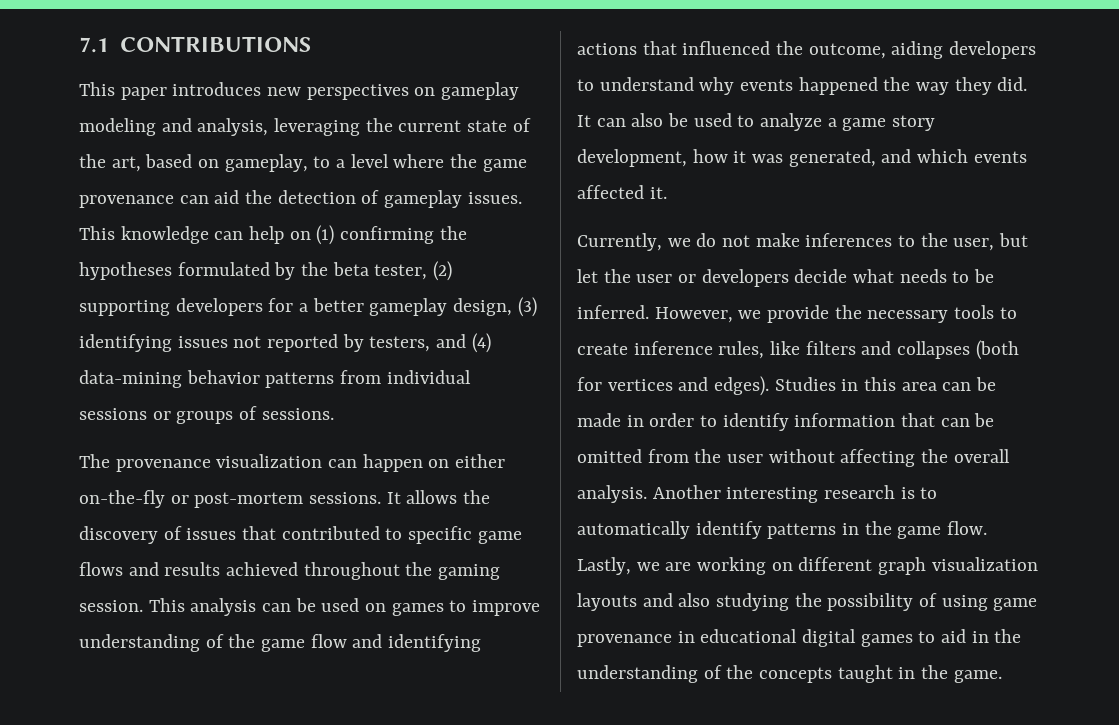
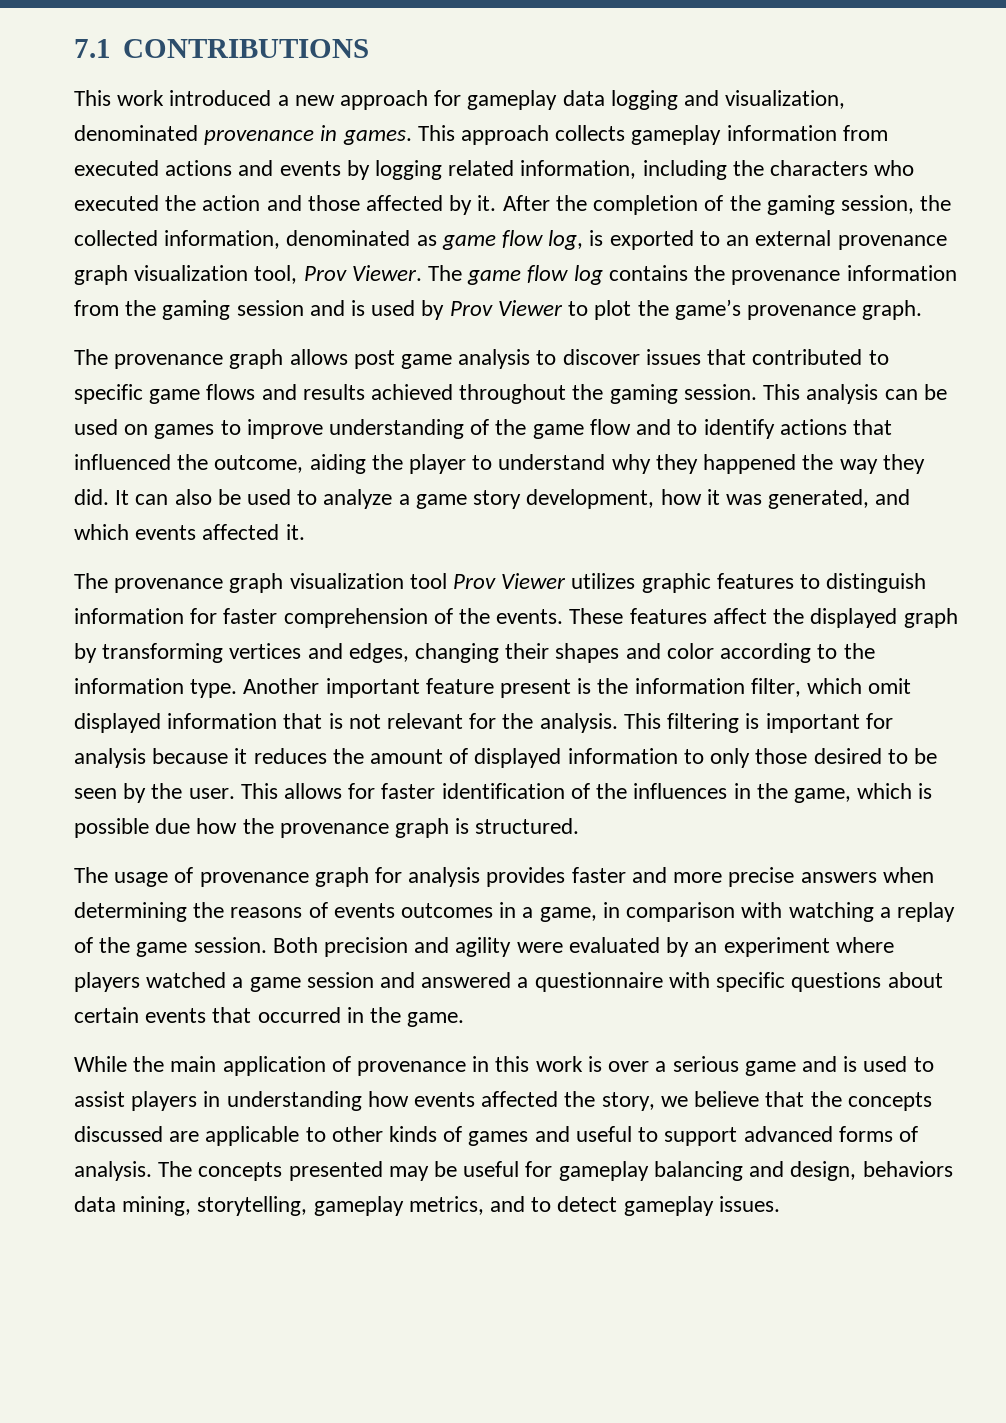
[120,82,520,100] [79,118,531,136] [79,154,527,172] [79,190,522,208] [79,225,467,245] [79,261,453,281] [79,297,537,317] [79,333,491,353] [79,370,471,388] [79,406,334,424] [79,454,506,472] [79,490,491,508] [79,526,182,544] paper introduces new perspectives on gameplay modeling and analysis, leveraging the current state of the art, based on gameplay, to a level where the game provenance can aid the detection of gameplay issues. This knowledge can help on (1) confirming the hypotheses formulated by the beta tester, (2) supporting developers for a better gameplay design, (3) identifying issues not reported by testers, and (4) data-mining behavior patterns from individual sessions or groups of sessions. // The provenance visualization can happen on either on-the-fly or post-mortem sessions. It allows the discovery of -> [117,90,846,110] [74,125,888,145] [74,160,915,180] [74,195,952,215] [74,230,947,250] [74,265,957,285] [74,299,923,320] [74,349,640,369] work introduced a new approach for gameplay data logging and visualization, denominated provenance in games. This approach collects gameplay information from executed actions and events by logging related information, including the characters who executed the action and those affected by it. After the completion of the gaming session, the collected information, denominated as game flow log, is exported to an external provenance graph visualization tool, Prov Viewer. The game flow log contains the provenance information from the gaming session and is used by Prov Viewer to plot the game’s provenance graph. // The provenance graph allows post game analysis to discover
[388,634,482,652] identifying -> [677,419,775,439] to identify
[949,41,1037,59] developers -> [371,454,467,474] the player
[740,79,794,91] events -> [655,454,698,474] they
[577,233,1029,251] [577,269,995,287] [577,305,1017,323] [577,340,1019,360] [577,376,997,396] [577,413,995,431] [577,449,1010,467] [577,485,938,503] [577,521,988,539] [577,557,1038,575] [577,593,1038,611] [577,629,1022,647] [577,665,1002,683] Currently, we do not make inferences to the user, but let the user or developers decide what needs to be inferred. However, we provide the necessary tools to create inference rules, like filters and collapses (both for vertices and edges). Studies in this area can be made in order to identify information that can be omitted from the user without affecting the overall analysis. Another interesting research is to automatically identify patterns in the game flow. Lastly, we are working on different graph visualization layouts and also studying the possibility of using game provenance in educational digital games to aid in the understanding of the concepts taught in the game. -> [74,573,927,593] [74,608,958,628] [74,643,875,663] [74,678,912,698] [74,713,893,733] [74,748,937,768] [74,783,933,803] [74,818,580,838] [74,867,934,887] [74,902,955,922] [74,937,894,957] [74,972,943,992] [74,1007,465,1027] [74,1056,934,1076] [74,1091,932,1111] [74,1126,918,1146] [74,1161,953,1181] [74,1196,780,1216] The provenance graph visualization tool Prov Viewer utilizes graphic features to distinguish information for faster comprehension of the events. These features affect the displayed graph by transforming vertices and edges, changing their shapes and color according to the information type. Another important feature present is the information filter, which omit displayed information that is not relevant for the analysis. This filtering is important for analysis because it reduces the amount of displayed information to only those desired to be seen by the user. This allows for faster identification of the influences in the game, which is possible due how the provenance graph is structured. // The usage of provenance graph for analysis provides faster and more precise answers when determining the reasons of events outcomes in a game, in comparison with watching a replay of the game session. Both precision and agility were evaluated by an experiment where players watched a game session and answered a questionnaire with specific questions about certain events that occurred in the game. // While the main application of provenance in this work is over a serious game and is used to assist players in understanding how events affected the story, we believe that the concepts discussed are applicable to other kinds of games and useful to support advanced forms of analysis. The concepts presented may be useful for gameplay balancing and design, behaviors data mining, storytelling, gameplay metrics, and to detect gameplay issues.

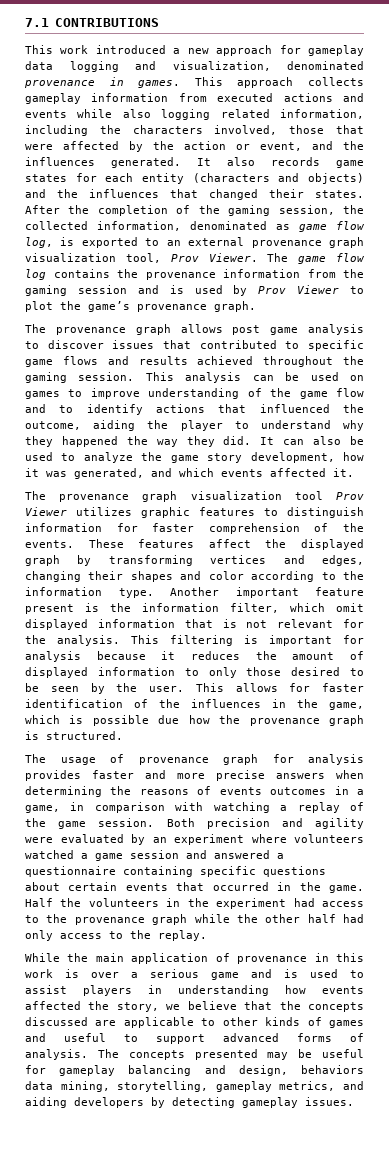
[346,160,370,180] by -> [77,109,151,118] while also
[874,160,915,176] [74,195,497,215] who executed the action and those affected by it. -> [214,125,364,135] [25,141,364,152] [25,157,364,168] [25,173,364,184] [25,189,364,200] involved, those that were affected by the action or event, and the influences generated. It also records game states for each entity (characters and objects) and the influences that changed their states.
[398,494,410,505] a -> [141,452,163,461] the
[74,972,140,992] players -> [294,834,364,843] volunteers
[668,972,710,988] with -> [123,866,193,877] containing
(465, 1019) none -> [25,898,364,909] [25,914,364,925] [25,930,207,941] Half the volunteers in the experiment had access to the provenance graph while the other half had only access to the replay.
[531,1196,618,1212] to detect -> [25,1097,235,1108] aiding developers by detecting

